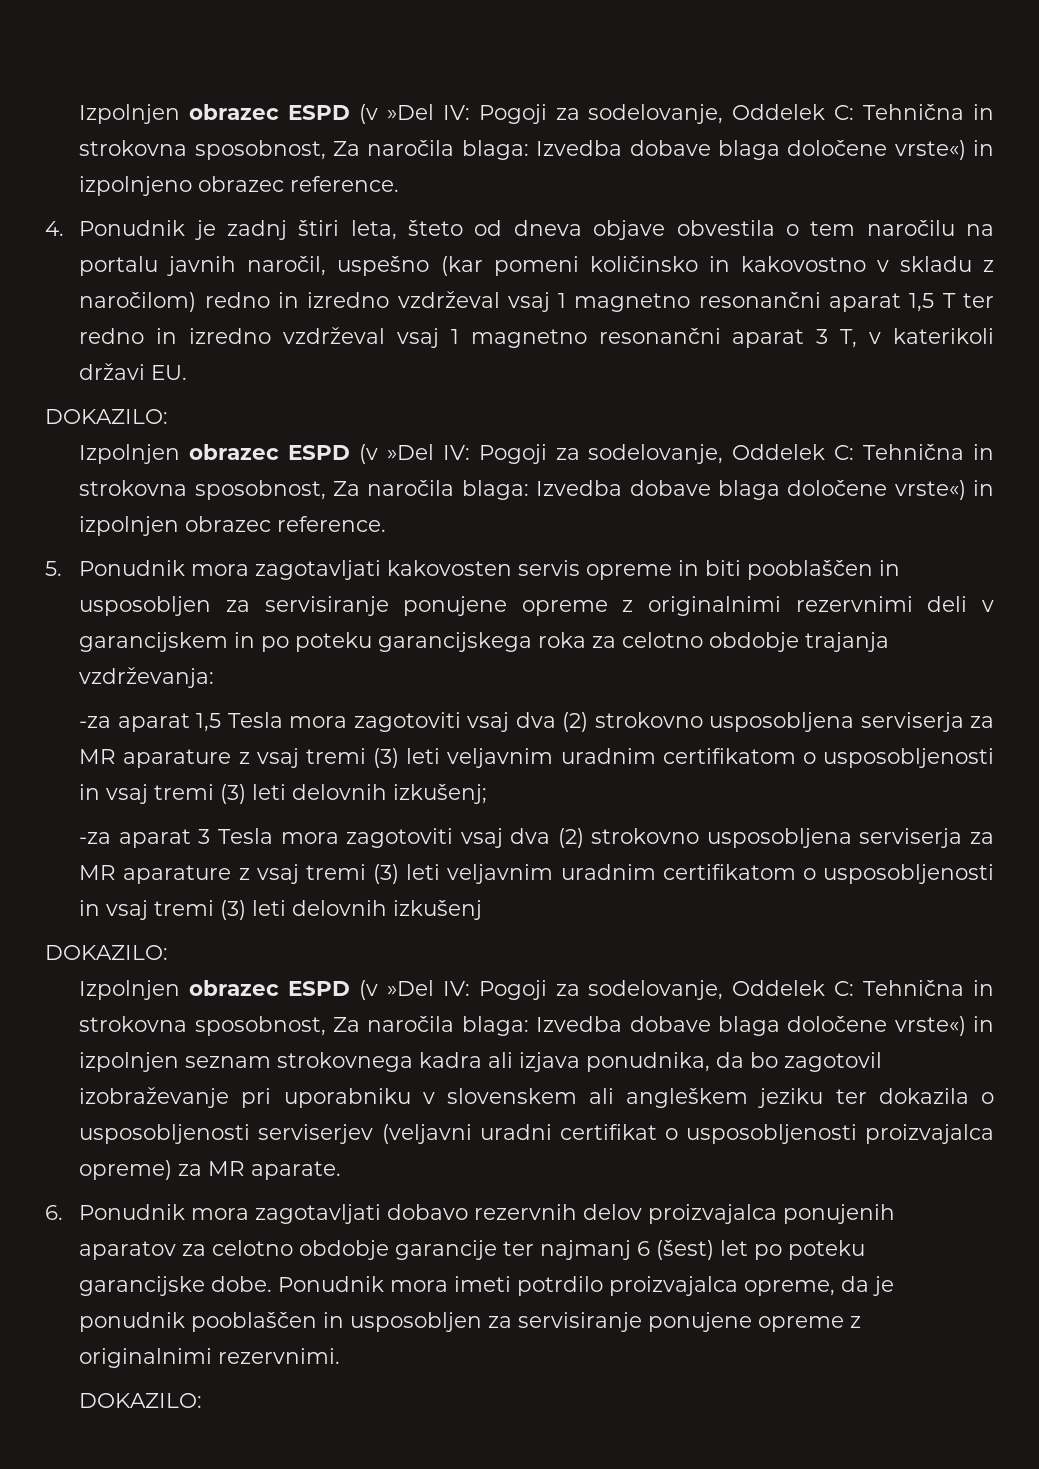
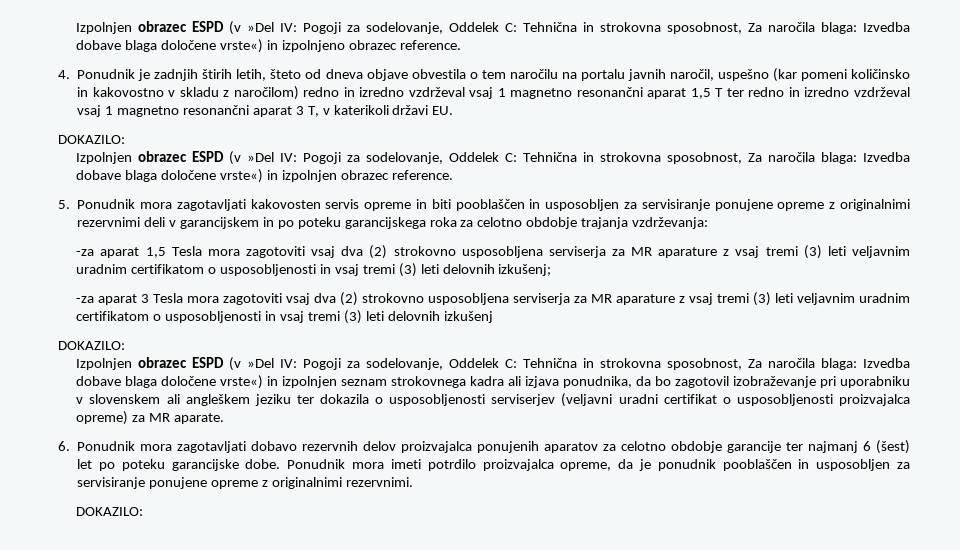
[227,220,397,240] zadnj štiri leta, -> [154,69,267,81] zadnjih štirih letih,

